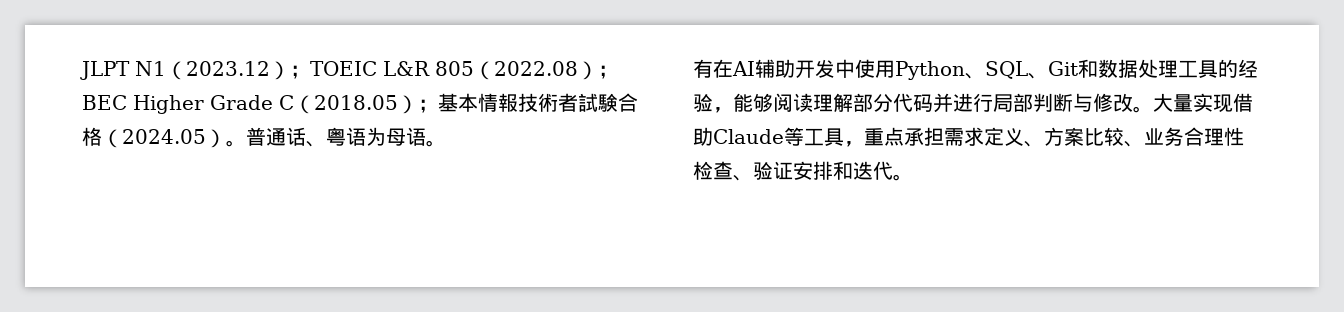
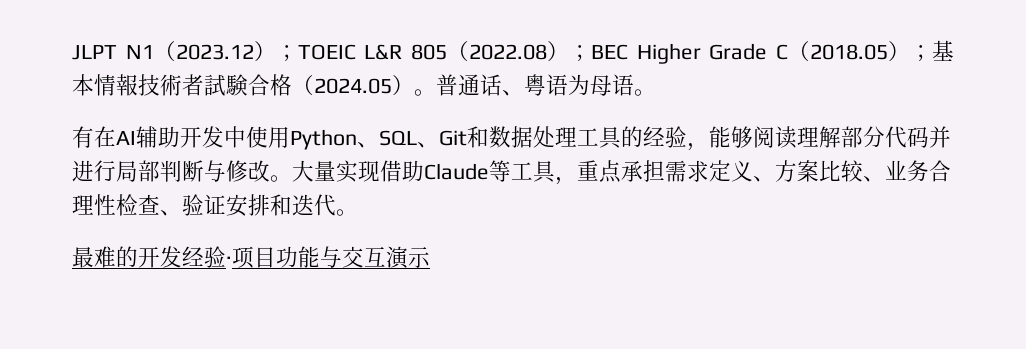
(913, 177) none -> [72,246,430,269] // 最难的开发经验·项目功能与交互演示

